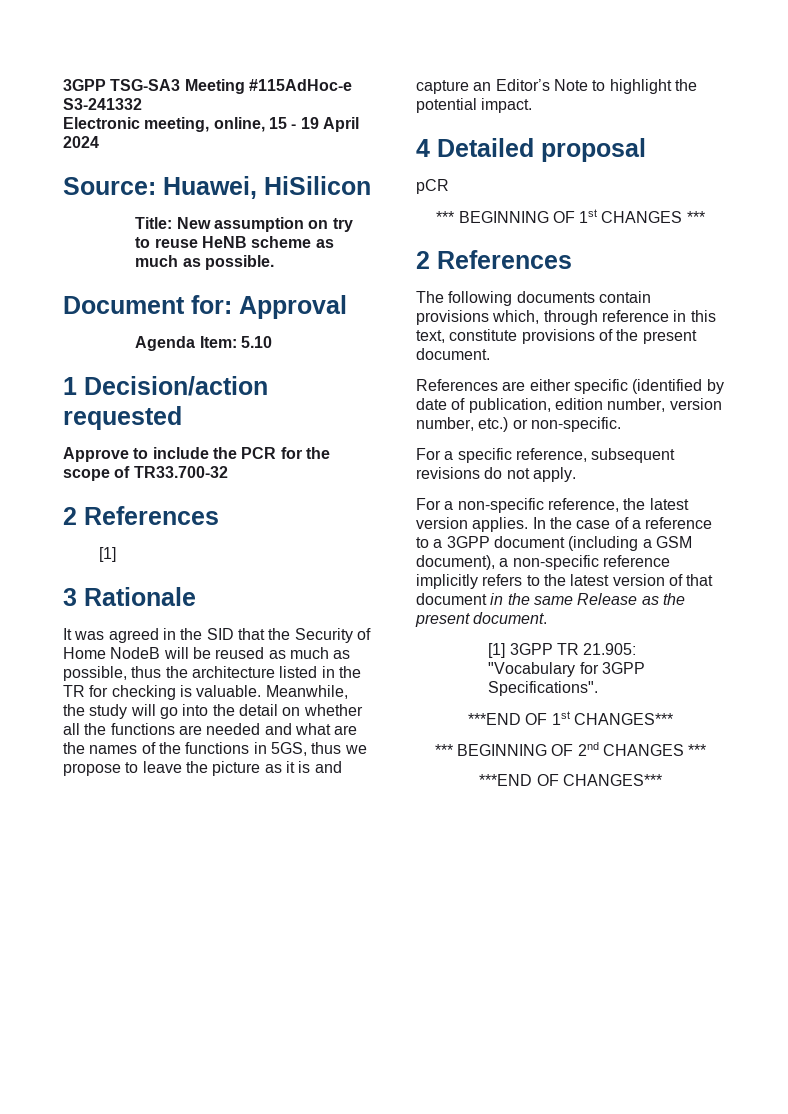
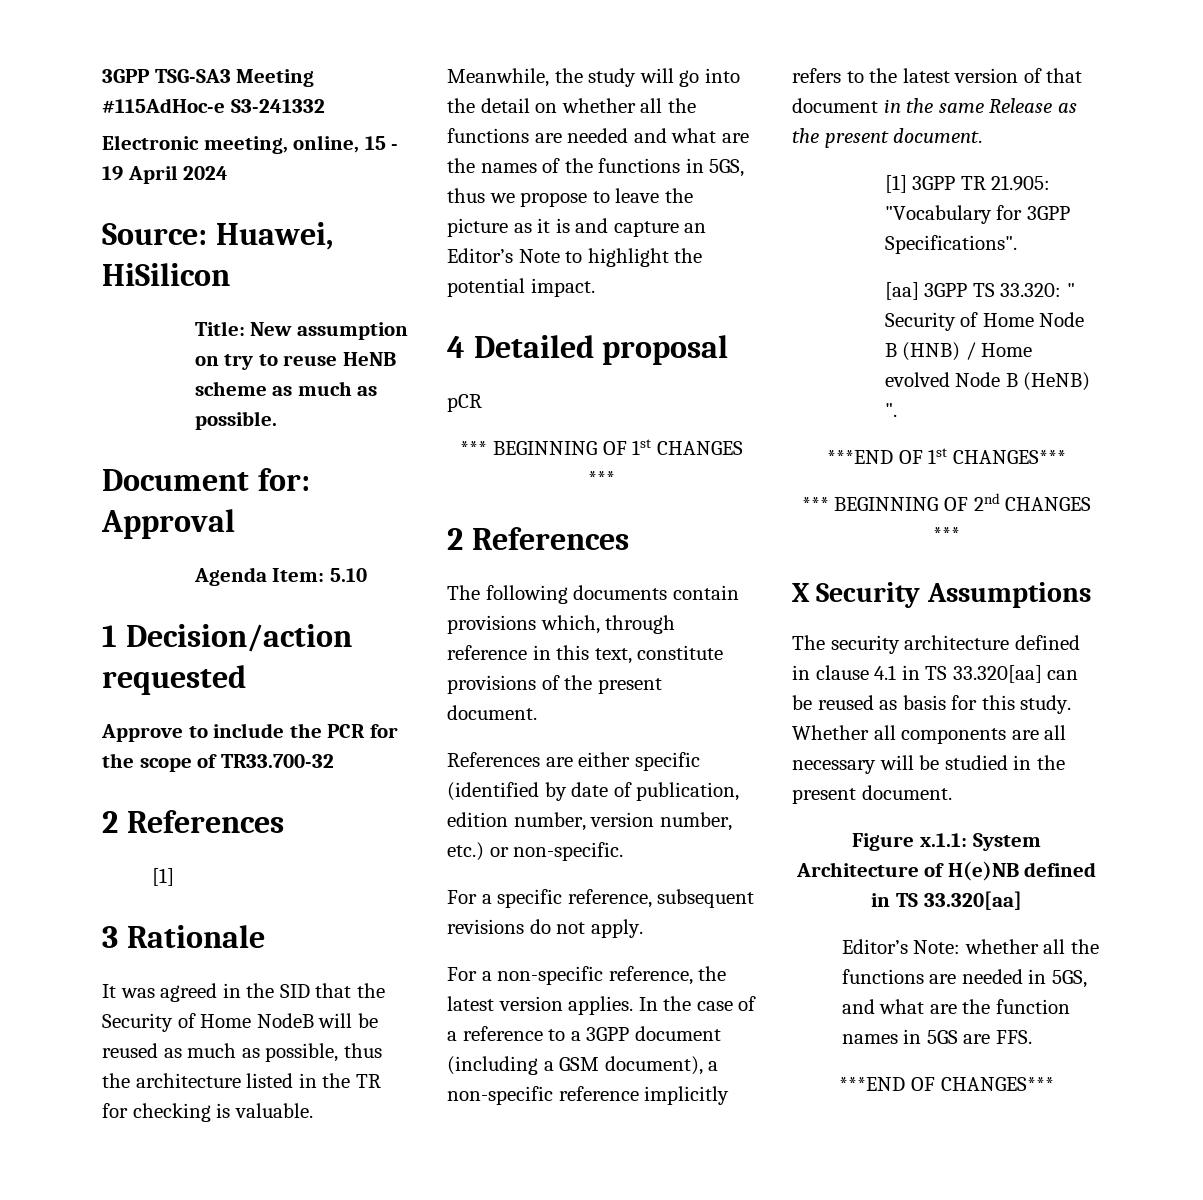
(599, 688) none -> [884,282,1075,300] [884,312,1085,331] [884,342,1033,361] [884,372,1091,391] [884,403,897,417] // [aa] 3GPP TS 33.320: " Security of Home Node B (HNB) / Home evolved Node B (HeNB) ".
(707, 750) none -> [792,582,1091,608] [792,635,1080,654] [792,665,1079,683] [792,695,1072,714] [792,725,1067,744] [792,755,1065,774] [792,785,952,804] [852,833,1041,851] [795,861,1097,881] [871,891,1022,910] [841,939,1099,954] [841,969,1087,988] [841,999,1070,1014] [841,1029,1032,1044] // X Security Assumptions // The security architecture defined in clause 4.1 in TS 33.320[aa] can be reused as basis for this study. Whether all components are all necessary will be studied in the present document. // Figure x.1.1: System Architecture of H(e)NB defined in TS 33.320[aa] // Editor’s Note: whether all the functions are needed in 5GS, and what are the function names in 5GS are FFS.

